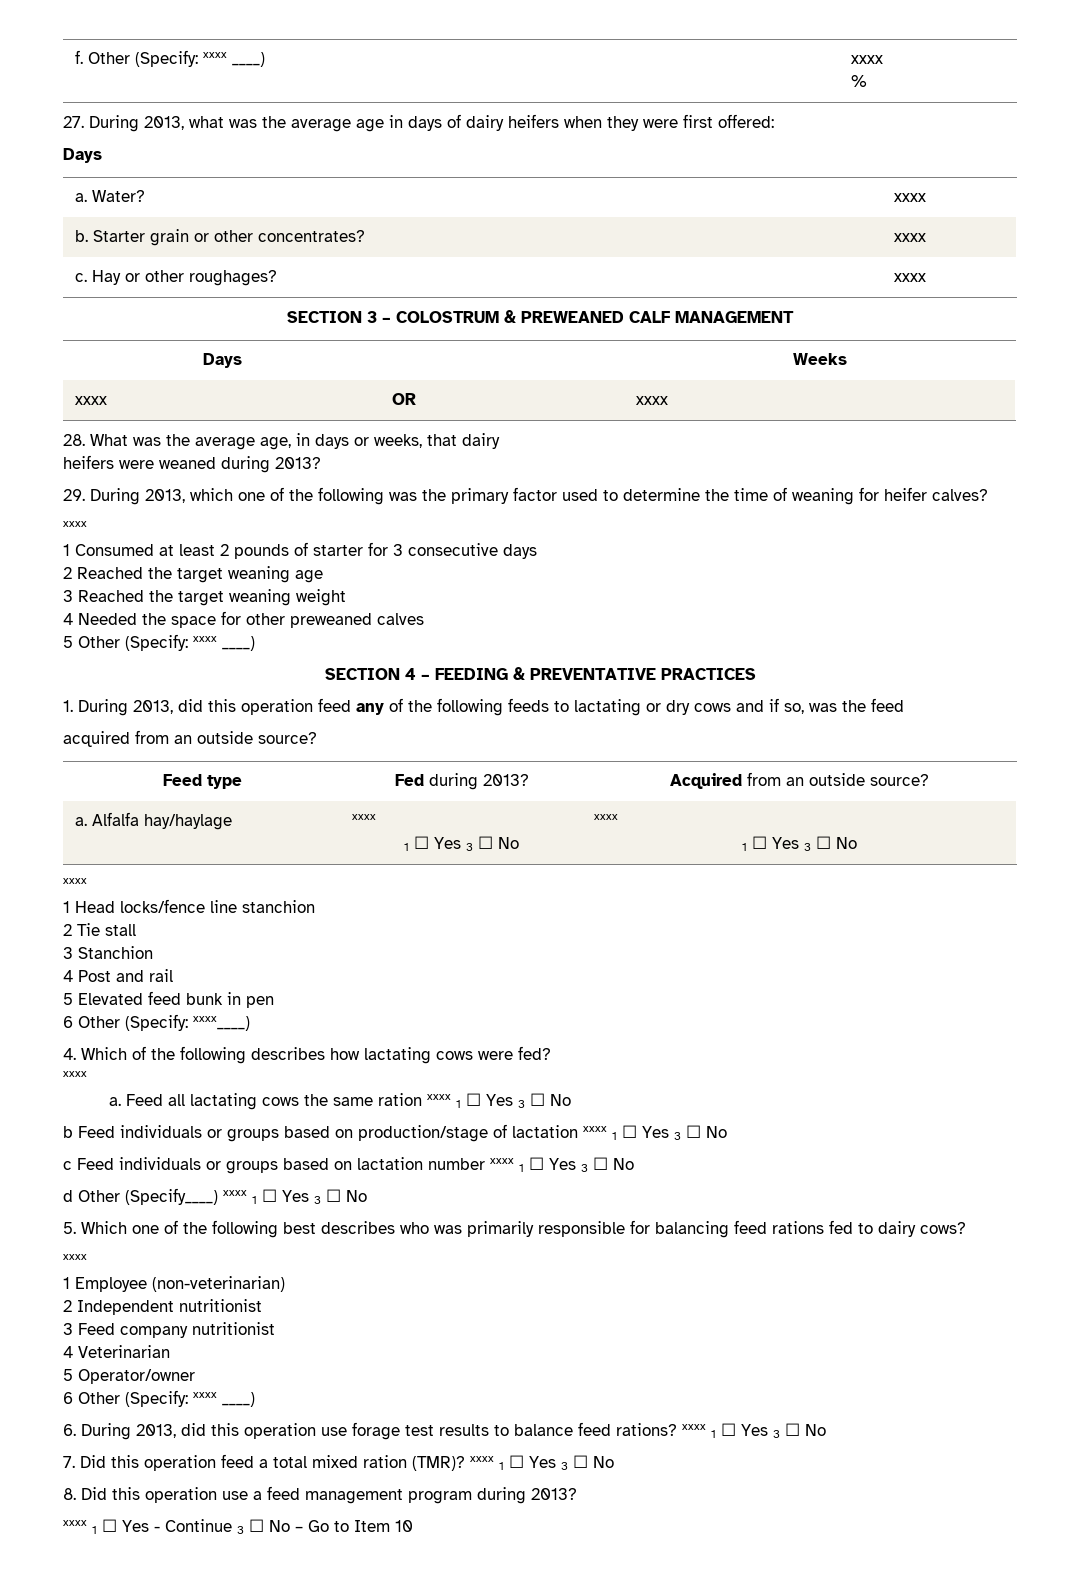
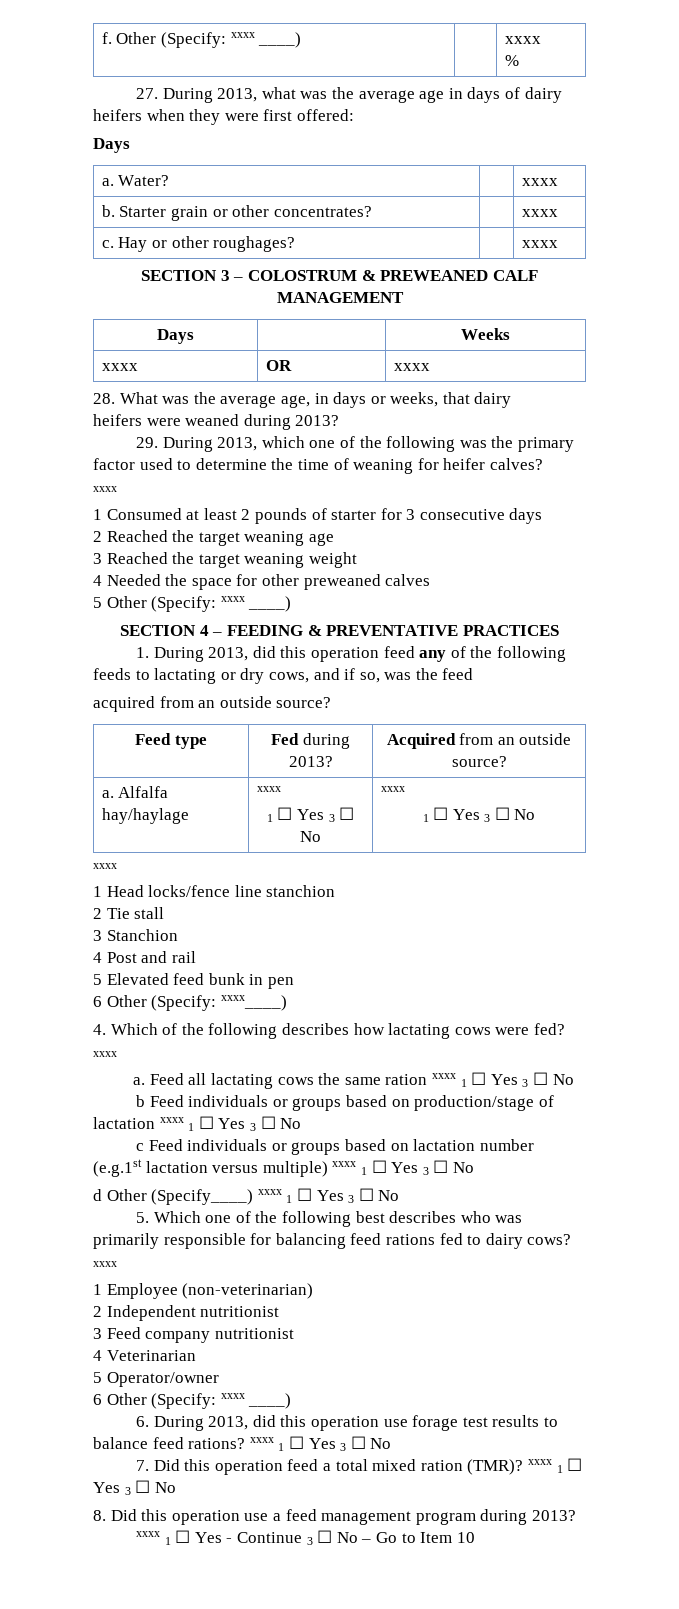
[694,703,731,712] cows -> [268,672,309,683] cows,
(485, 1164) none -> [93,1159,328,1177] (e.g.1st lactation versus multiple)

